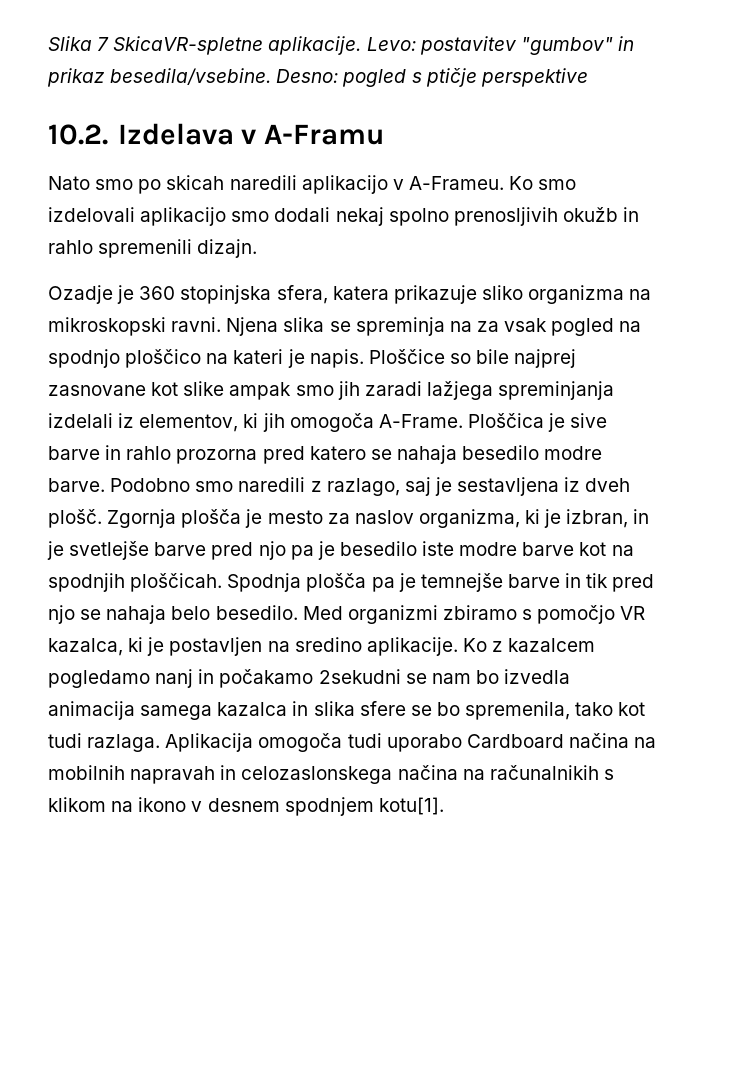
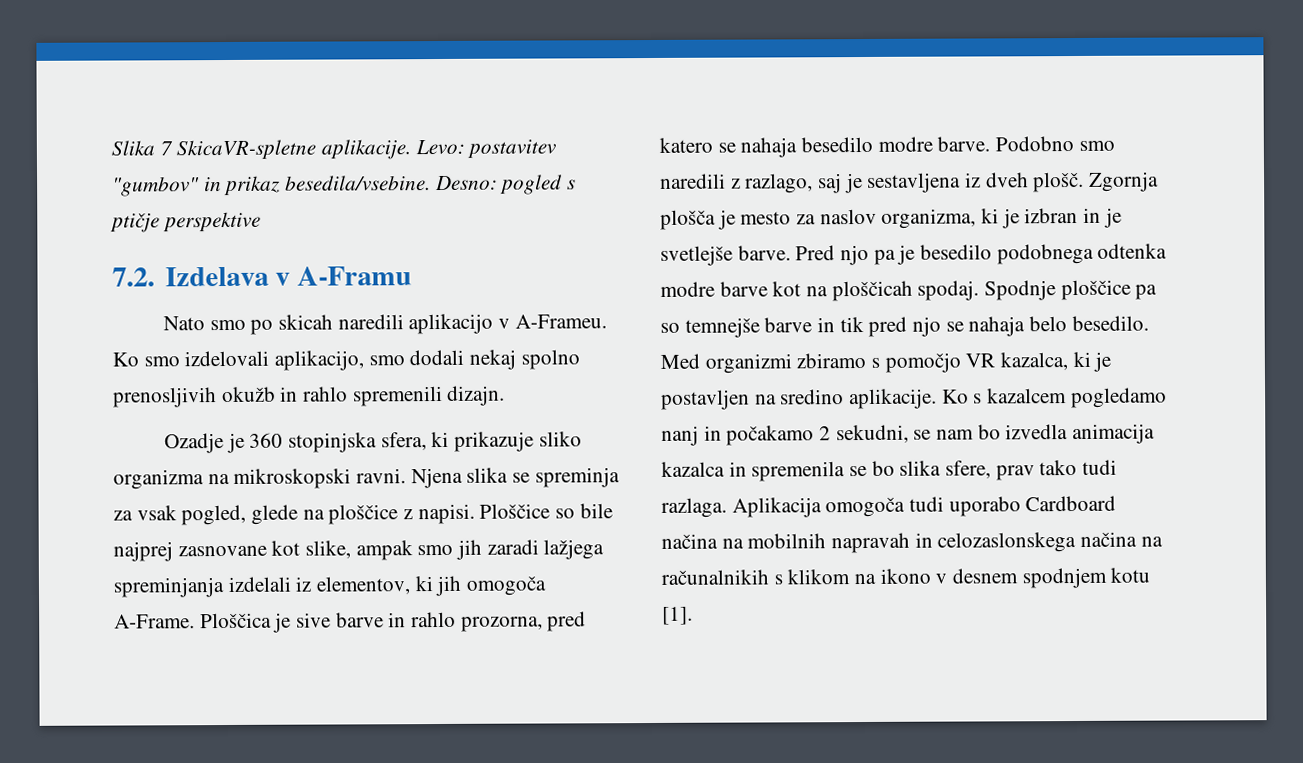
[48,124,108,145] 10.2. -> [112,267,155,287] 7.2.
[140,207,227,226] aplikacijo -> [274,350,365,371] aplikacijo,
[332,286,389,300] katera -> [431,431,450,448] ki
[449,321,472,332] na -> (620, 477) none
[551,318,642,336] [48,349,364,368] pogled na spodnjo ploščico na kateri je napis. -> [181,503,475,526] pogled, glede na ploščice z napisi.
[183,381,225,396] slike -> [305,540,352,559] slike,
[176,449,258,464] prozorna -> [460,616,543,632] prozorna,
[566,509,629,528] izbran, -> [1024,207,1079,224] izbran
[154,542,254,560] barve pred -> [737,245,836,261] barve. Pred
[422,541,455,556] iste -> [996,243,1168,265] podobnega odtenka
[48,573,416,592] spodnjih ploščicah. Spodnja plošča pa je -> [831,279,1158,302] [660,322,680,333] ploščicah spodaj. Spodnje ploščice pa so
[492,641,504,652] z -> [973,393,983,404] s
[318,669,401,684] 2sekudni -> [819,424,909,444] 2 sekudni,
[140,705,213,720] samega -> (1156, 434) none
[313,701,646,720] slika sfere se bo spremenila, tako kot -> [751,459,1078,482] spremenila se bo slika sfere, prav tako
[378,797,444,815] kotu[1]. -> [1110,567,1151,583] [662,606,693,625] kotu [1].

